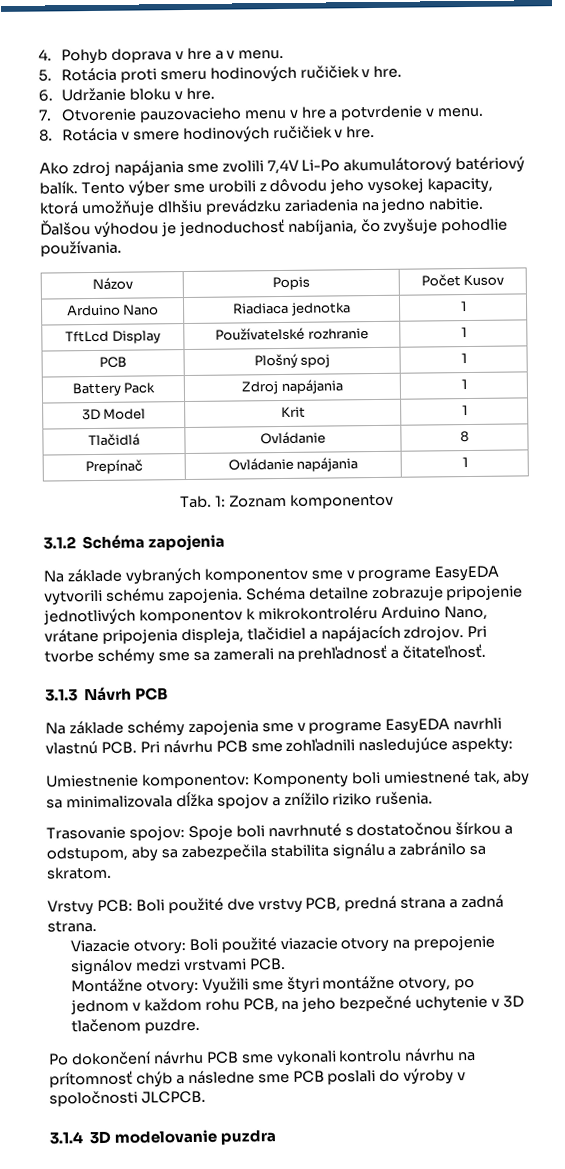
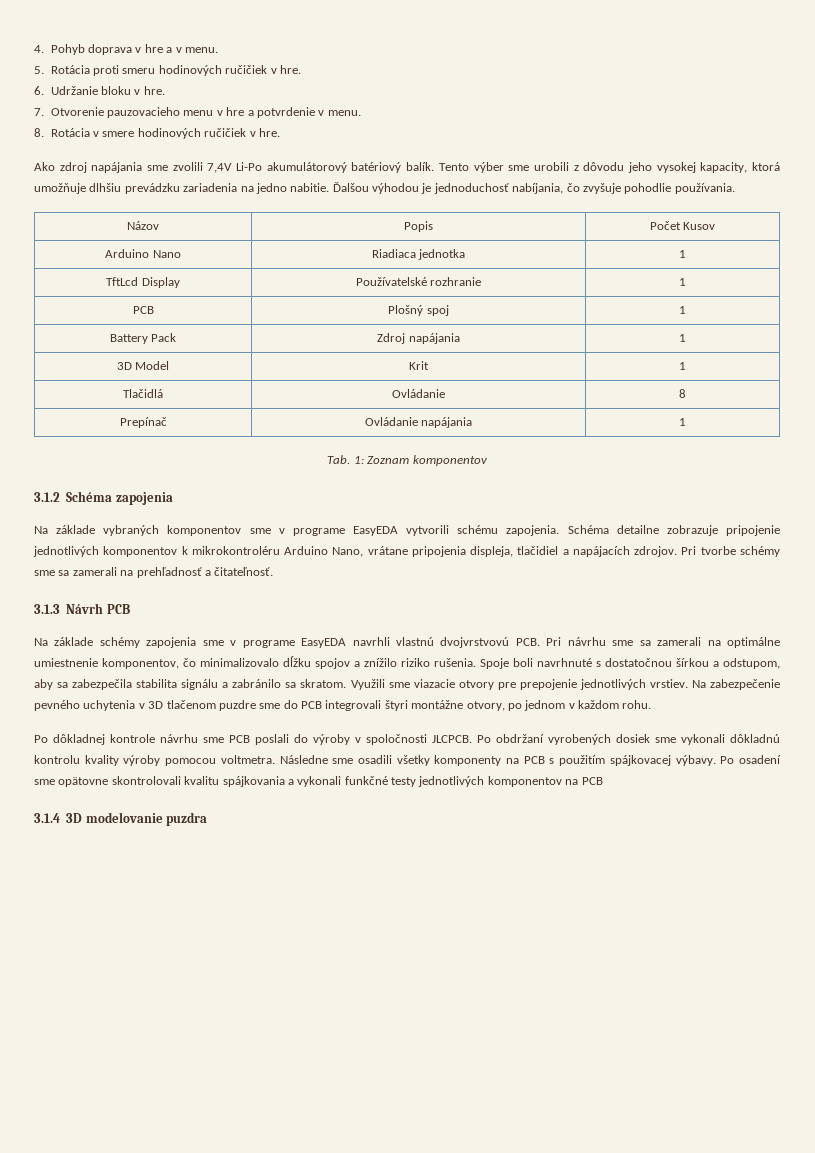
(98, 747) none -> [440,637,510,648] dvojvrstvovú
[215,737,514,754] [46,770,531,789] [46,791,214,809] PCB sme zohľadnili nasledujúce aspekty: // Umiestnenie komponentov: Komponenty boli umiestnené tak, aby sa minimalizovala dĺžka -> [612,637,781,648] [34,656,311,669] sme sa zamerali na optimálne umiestnenie komponentov, čo minimalizovalo dĺžku
[46,826,185,841] // Trasovanie spojov: -> (476, 662) none
[47,894,505,916] [47,919,97,933] [69,935,496,955] [69,957,286,976] [70,977,284,995] // Vrstvy PCB: Boli použité dve vrstvy PCB, predná strana a zadná strana. // Viazacie otvory: Boli použité viazacie otvory na prepojenie signálov medzi vrstvami PCB. // Montážne otvory: Využili sme -> [350,679,780,690] [34,700,382,711] Využili sme viazacie otvory pre prepojenie jednotlivých vrstiev. Na zabezpečenie pevného uchytenia v 3D tlačenom puzdre sme do PCB integrovali
[204,995,525,1013] [70,1018,200,1034] [48,1048,477,1067] [49,1070,255,1088] rohu PCB, na jeho bezpečné uchytenie v 3D tlačenom puzdre. // Po dokončení návrhu PCB sme vykonali kontrolu návrhu na prítomnosť chýb a následne -> [622,700,652,709] [34,734,198,745] rohu. // Po dôkladnej kontrole návrhu
(206, 1097) none -> [477,734,780,745] [34,755,782,766] [34,776,603,787] Po obdržaní vyrobených dosiek sme vykonali dôkladnú kontrolu kvality výroby pomocou voltmetra. Následne sme osadili všetky komponenty na PCB s použitím spájkovacej výbavy. Po osadení sme opätovne skontrolovali kvalitu spájkovania a vykonali funkčné testy jednotlivých komponentov na PCB

